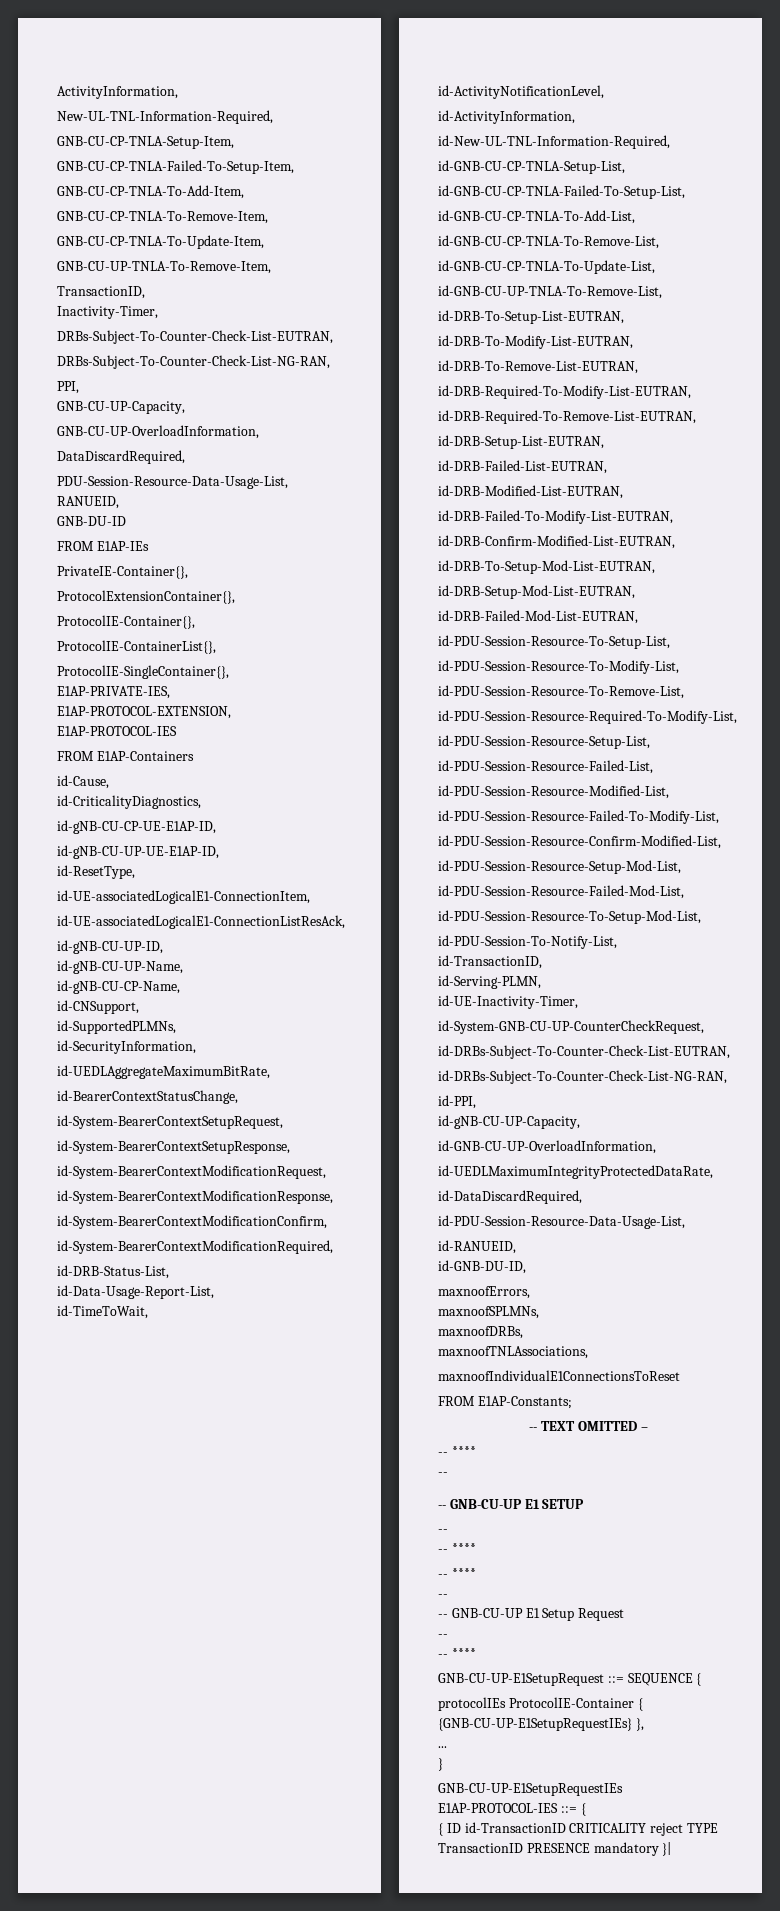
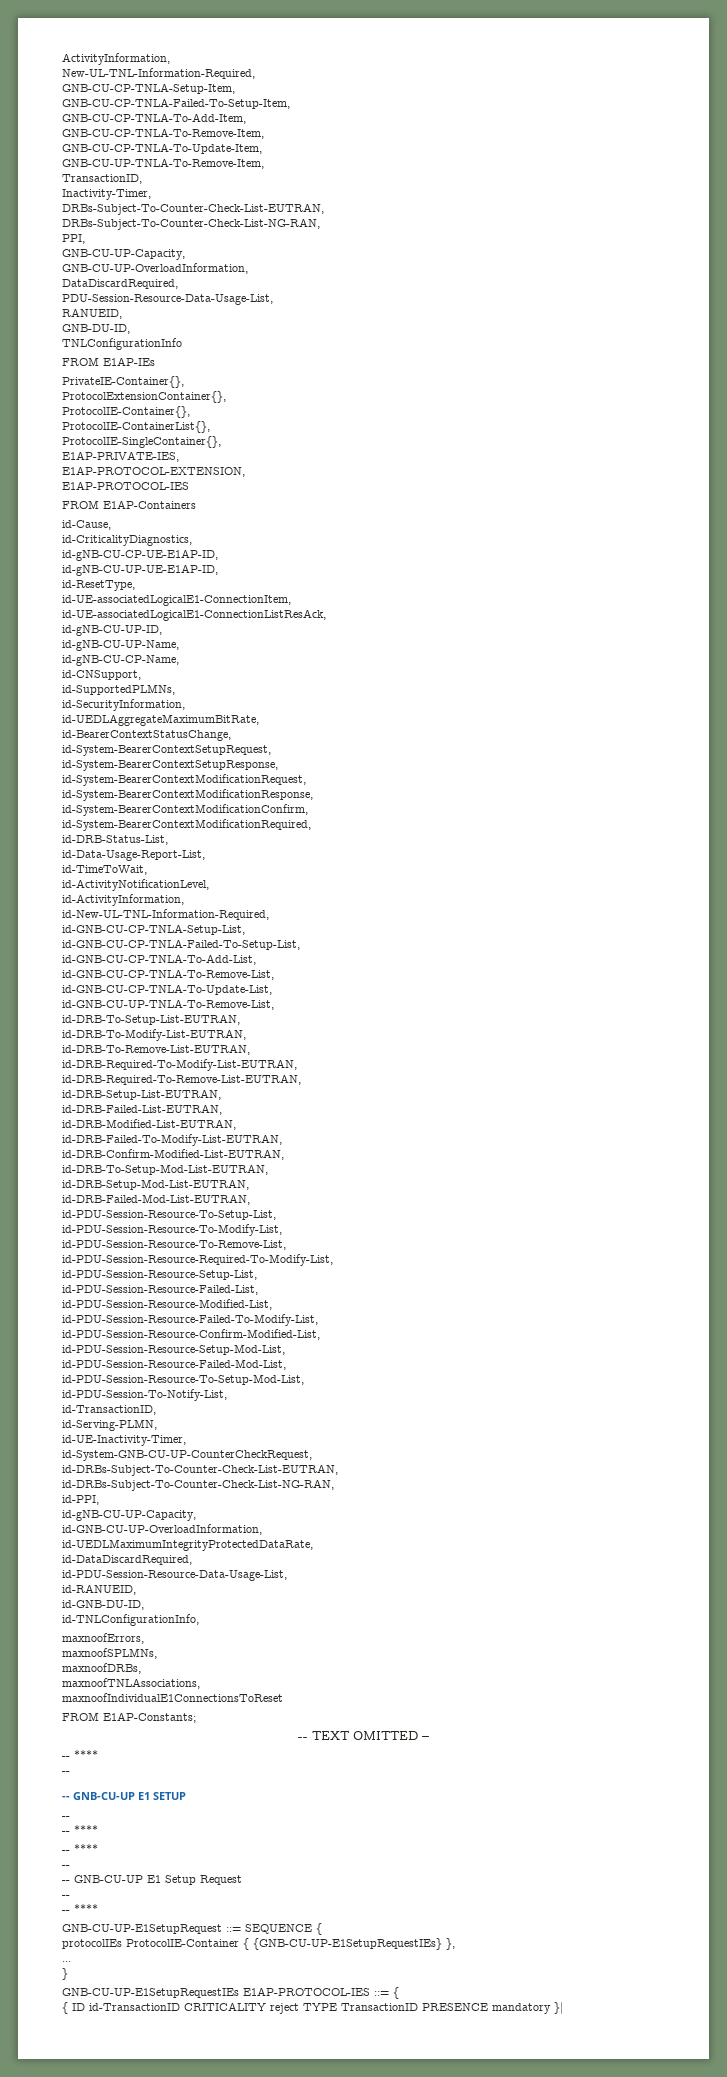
[57,516,126,526] GNB-DU-ID -> [62,324,130,334] [62,338,182,350] GNB-DU-ID, // TNLConfigurationInfo
(526, 1267) none -> [62,1614,199,1626] // id-TNLConfigurationInfo,

